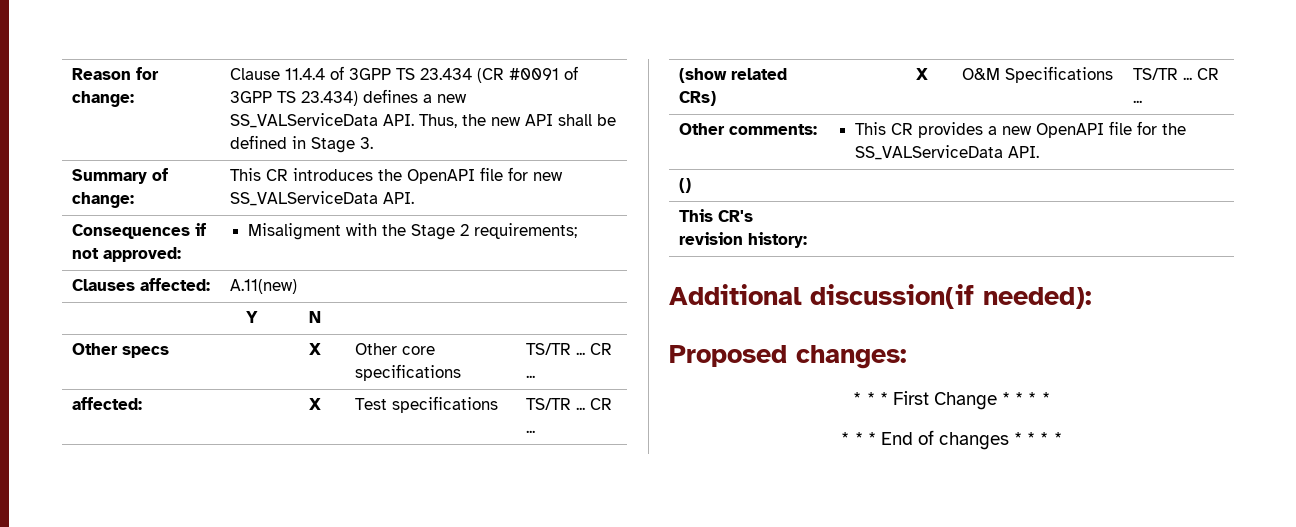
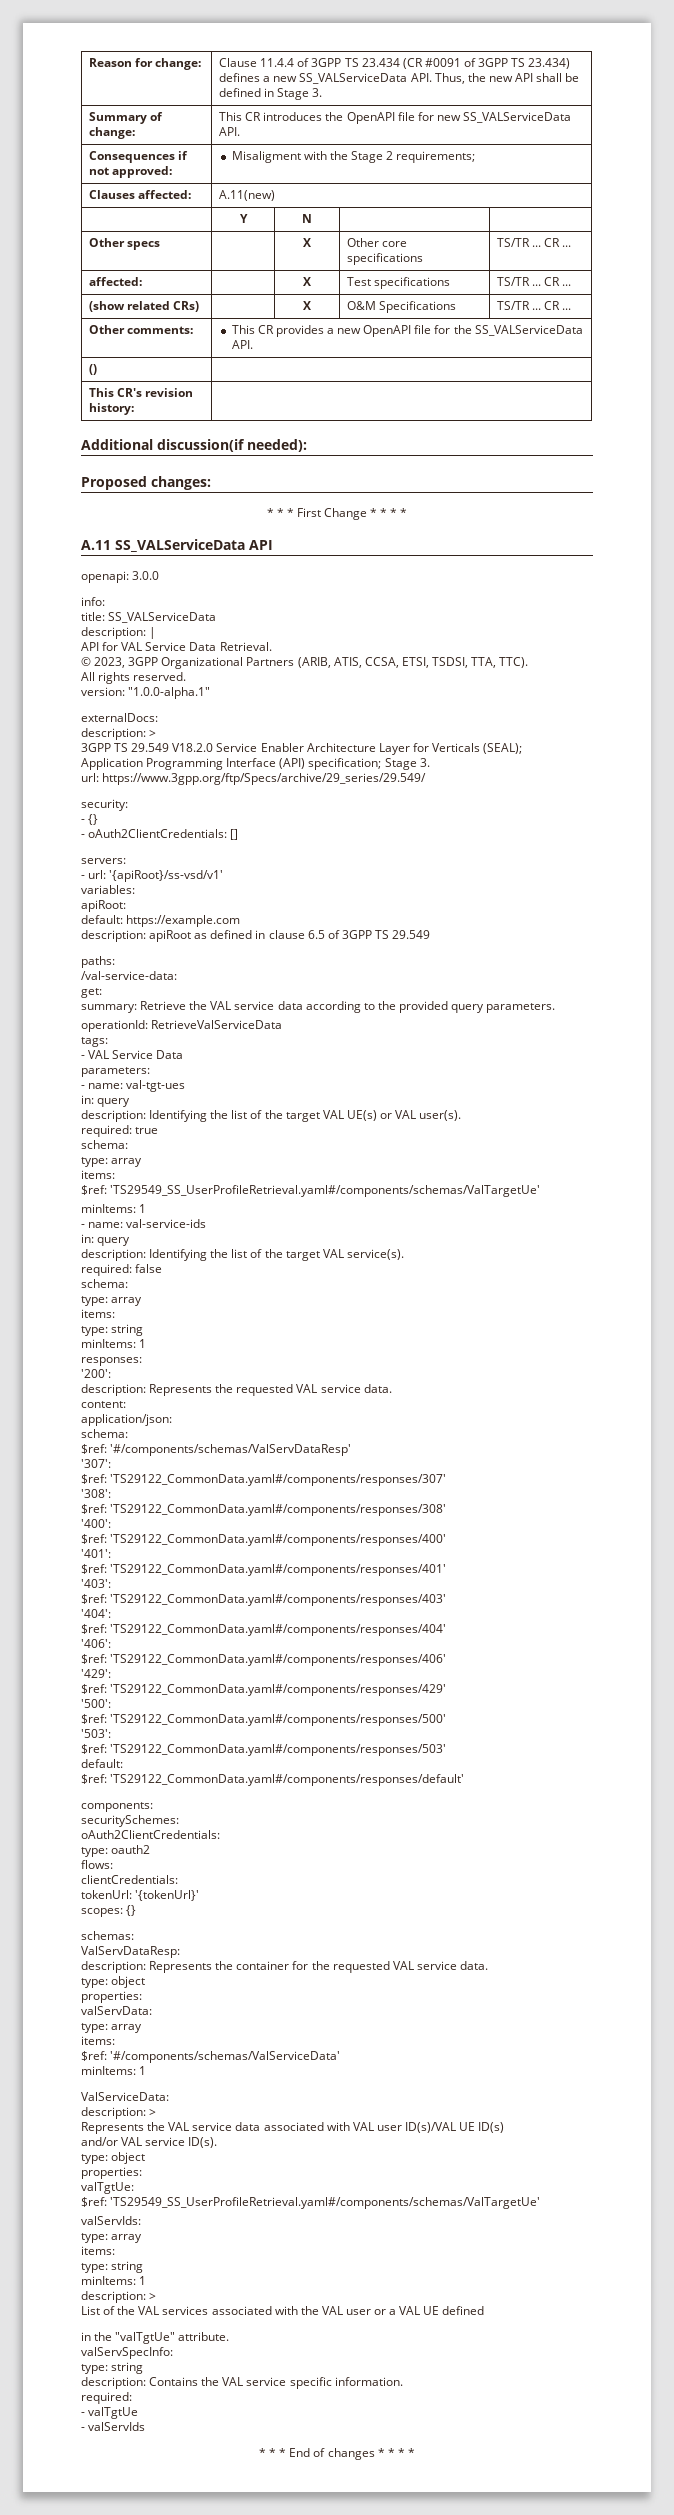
(1050, 398) none -> [81,539,273,552] [81,571,160,583] [81,597,105,606] [81,612,217,623] [81,627,157,639] [81,642,272,651] [81,657,529,669] [81,672,187,684] [81,687,211,699] [81,713,158,722] [81,728,157,740] [81,743,523,755] [81,758,430,770] [81,773,427,785] [81,799,128,811] [81,814,99,825] [81,829,239,840] [81,858,126,864] [81,870,224,882] [81,885,135,894] [81,900,126,912] [81,915,241,927] [81,930,431,942] [81,956,115,968] [81,971,177,980] [81,988,102,998] [81,1001,556,1013] [81,1020,283,1032] [81,1037,108,1047] [81,1050,184,1059] [81,1067,150,1077] [81,1080,186,1092] [81,1095,131,1107] [81,1110,462,1122] [81,1125,159,1137] [81,1140,128,1149] [81,1157,143,1167] [81,1170,115,1179] [81,1185,541,1197] [81,1204,147,1213] [81,1219,207,1228] [81,1234,131,1246] [81,1249,404,1261] [81,1264,163,1276] [81,1279,128,1288] [81,1296,143,1306] [81,1309,115,1318] [81,1324,144,1336] [81,1339,147,1348] [81,1357,142,1366] [81,1369,111,1378] [81,1384,392,1396] [81,1401,126,1408] [81,1414,172,1426] [81,1429,128,1438] [81,1444,352,1456] [81,1459,111,1468] [81,1474,447,1486] [81,1489,111,1498] [81,1504,447,1516] [81,1519,111,1528] [81,1534,447,1546] [81,1549,111,1558] [81,1564,447,1576] [81,1579,111,1588] [81,1594,447,1606] [81,1609,111,1618] [81,1624,447,1636] [81,1639,111,1648] [81,1654,447,1666] [81,1669,111,1678] [81,1684,447,1696] [81,1699,111,1708] [81,1714,447,1726] [81,1729,111,1738] [81,1744,447,1756] [81,1759,123,1768] [81,1774,465,1786] [81,1802,153,1812] [81,1815,179,1827] [81,1830,220,1839] [81,1845,151,1857] [81,1860,113,1869] [81,1875,178,1884] [81,1890,200,1901] [81,1905,137,1917] [81,1931,134,1940] [81,1946,180,1958] [81,1961,488,1973] [81,1976,146,1988] [81,1991,142,2003] [81,2006,152,2015] [81,2023,143,2033] [81,2036,115,2045] [81,2051,341,2063] [81,2066,147,2075] [81,2092,169,2101] [81,2107,157,2119] [81,2122,505,2134] [81,2137,218,2148] [81,2152,146,2164] [81,2167,142,2179] [81,2182,134,2194] [81,2197,541,2209] [81,2216,141,2225] [81,2233,143,2243] [81,2246,115,2255] [81,2261,144,2273] [81,2276,147,2285] [81,2291,157,2303] [81,2306,485,2315] [81,2332,230,2344] [81,2347,173,2359] [81,2362,144,2374] [81,2377,403,2389] [81,2392,132,2404] [81,2407,139,2419] [81,2422,146,2431] // A.11 SS_VALServiceData API // openapi: 3.0.0 // info: // title: SS_VALServiceData // description: | // API for VAL Service Data Retrieval. // © 2023, 3GPP Organizational Partners (ARIB, ATIS, CCSA, ETSI, TSDSI, TTA, TTC). // All rights reserved. // version: "1.0.0-alpha.1" // externalDocs: // description: > // 3GPP TS 29.549 V18.2.0 Service Enabler Architecture Layer for Verticals (SEAL); // Application Programming Interface (API) specification; Stage 3. // url: https://www.3gpp.org/ftp/Specs/archive/29_series/29.549/ // security: // - {} // - oAuth2ClientCredentials: [] // servers: // - url: '{apiRoot}/ss-vsd/v1' // variables: // apiRoot: // default: https://example.com // description: apiRoot as defined in clause 6.5 of 3GPP TS 29.549 // paths: // /val-service-data: // get: // summary: Retrieve the VAL service data according to the provided query parameters. // operationId: RetrieveValServiceData // tags: // - VAL Service Data // parameters: // - name: val-tgt-ues // in: query // description: Identifying the list of the target VAL UE(s) or VAL user(s). // required: true // schema: // type: array // items: // $ref: 'TS29549_SS_UserProfileRetrieval.yaml#/components/schemas/ValTargetUe' // minItems: 1 // - name: val-service-ids // in: query // description: Identifying the list of the target VAL service(s). // required: false // schema: // type: array // items: // type: string // minItems: 1 // responses: // '200': // description: Represents the requested VAL service data. // content: // application/json: // schema: // $ref: '#/components/schemas/ValServDataResp' // '307': // $ref: 'TS29122_CommonData.yaml#/components/responses/307' // '308': // $ref: 'TS29122_CommonData.yaml#/components/responses/308' // '400': // $ref: 'TS29122_CommonData.yaml#/components/responses/400' // '401': // $ref: 'TS29122_CommonData.yaml#/components/responses/401' // '403': // $ref: 'TS29122_CommonData.yaml#/components/responses/403' // '404': // $ref: 'TS29122_CommonData.yaml#/components/responses/404' // '406': // $ref: 'TS29122_CommonData.yaml#/components/responses/406' // '429': // $ref: 'TS29122_CommonData.yaml#/components/responses/429' // '500': // $ref: 'TS29122_CommonData.yaml#/components/responses/500' // '503': // $ref: 'TS29122_CommonData.yaml#/components/responses/503' // default: // $ref: 'TS29122_CommonData.yaml#/components/responses/default' // components: // securitySchemes: // oAuth2ClientCredentials: // type: oauth2 // flows: // clientCredentials: // tokenUrl: '{tokenUrl}' // scopes: {} // schemas: // ValServDataResp: // description: Represents the container for the requested VAL service data. // type: object // properties: // valServData: // type: array // items: // $ref: '#/components/schemas/ValServiceData' // minItems: 1 // ValServiceData: // description: > // Represents the VAL service data associated with VAL user ID(s)/VAL UE ID(s) // and/or VAL service ID(s). // type: object // properties: // valTgtUe: // $ref: 'TS29549_SS_UserProfileRetrieval.yaml#/components/schemas/ValTargetUe' // valServIds: // type: array // items: // type: string // minItems: 1 // description: > // List of the VAL services associated with the VAL user or a VAL UE defined // in the "valTgtUe" attribute. // valServSpecInfo: // type: string // description: Contains the VAL service specific information. // required: // - valTgtUe // - valServIds

